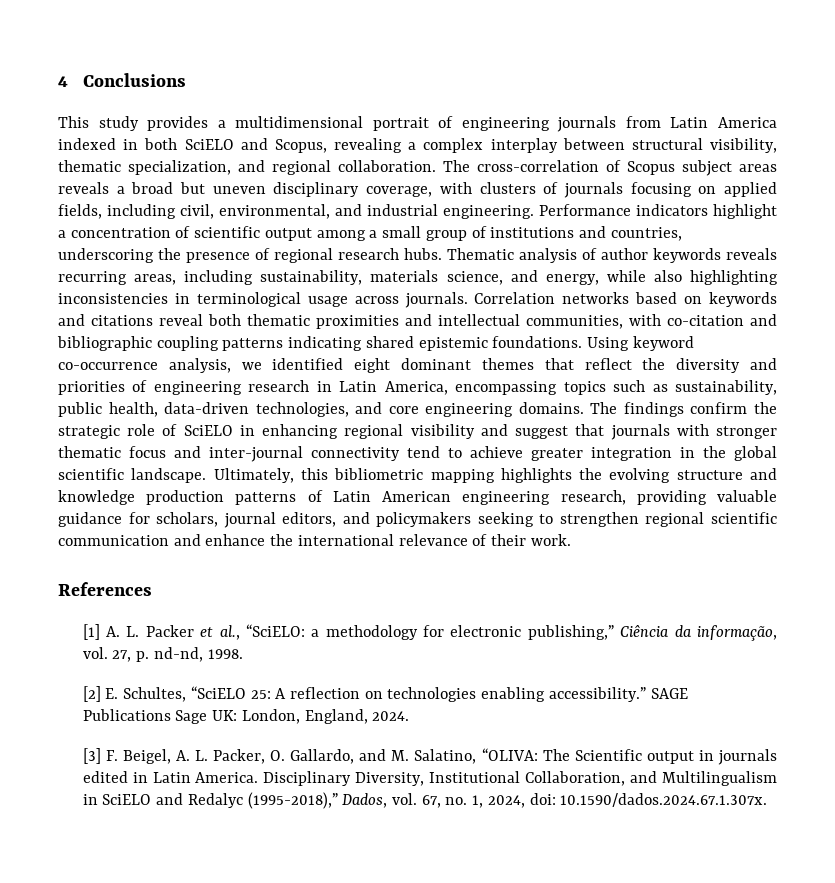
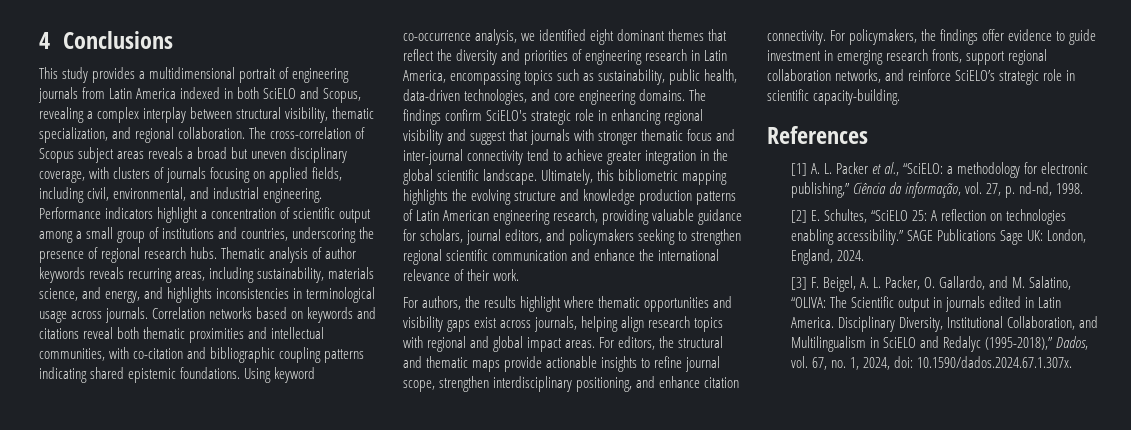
[606,270,779,285] while also highlighting -> [144,287,213,303] and highlights
[753,402,777,414] [58,424,233,439] the strategic role of SciELO -> [486,109,595,125] SciELO's strategic role
(571, 540) none -> [403,296,733,312] [403,316,724,332] [403,336,724,352] [403,356,721,372] [403,376,740,392] [767,29,1097,45] [767,49,1048,65] [767,69,1076,85] [767,89,901,105] // For authors, the results highlight where thematic opportunities and visibility gaps exist across journals, helping align research topics with regional and global impact areas. For editors, the structural and thematic maps provide actionable insights to refine journal scope, strengthen interdisciplinary positioning, and enhance citation connectivity. For policymakers, the findings offer evidence to guide investment in emerging research fronts, support regional collaboration networks, and reinforce SciELO’s strategic role in scientific capacity-building.

